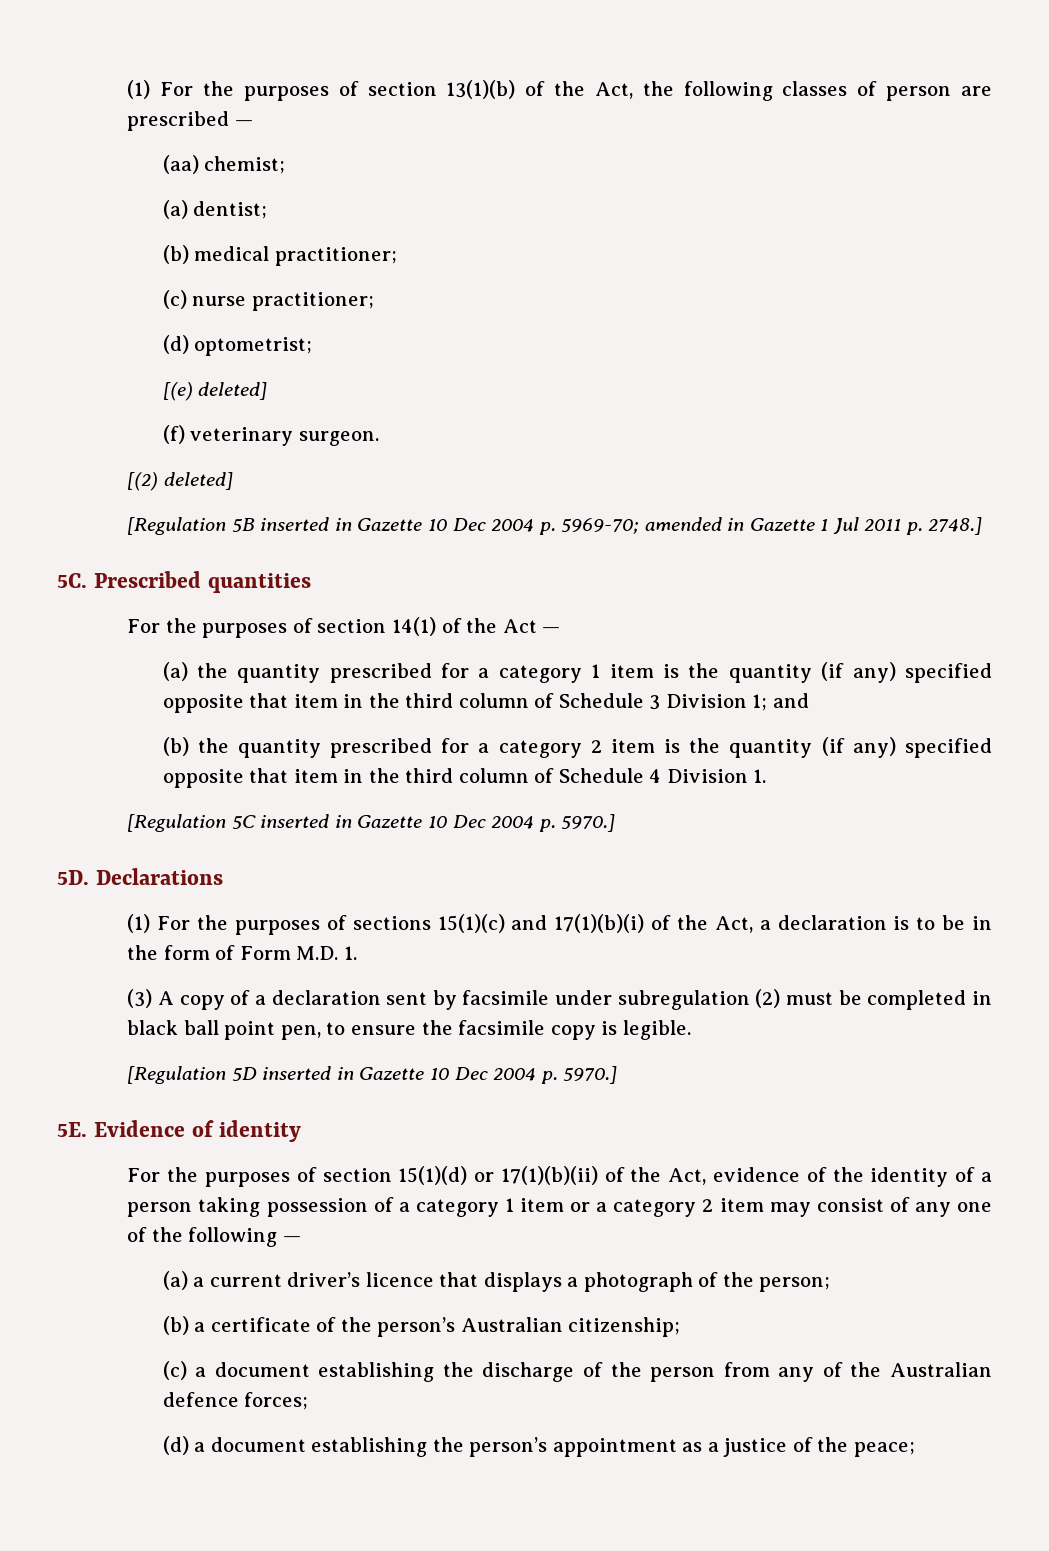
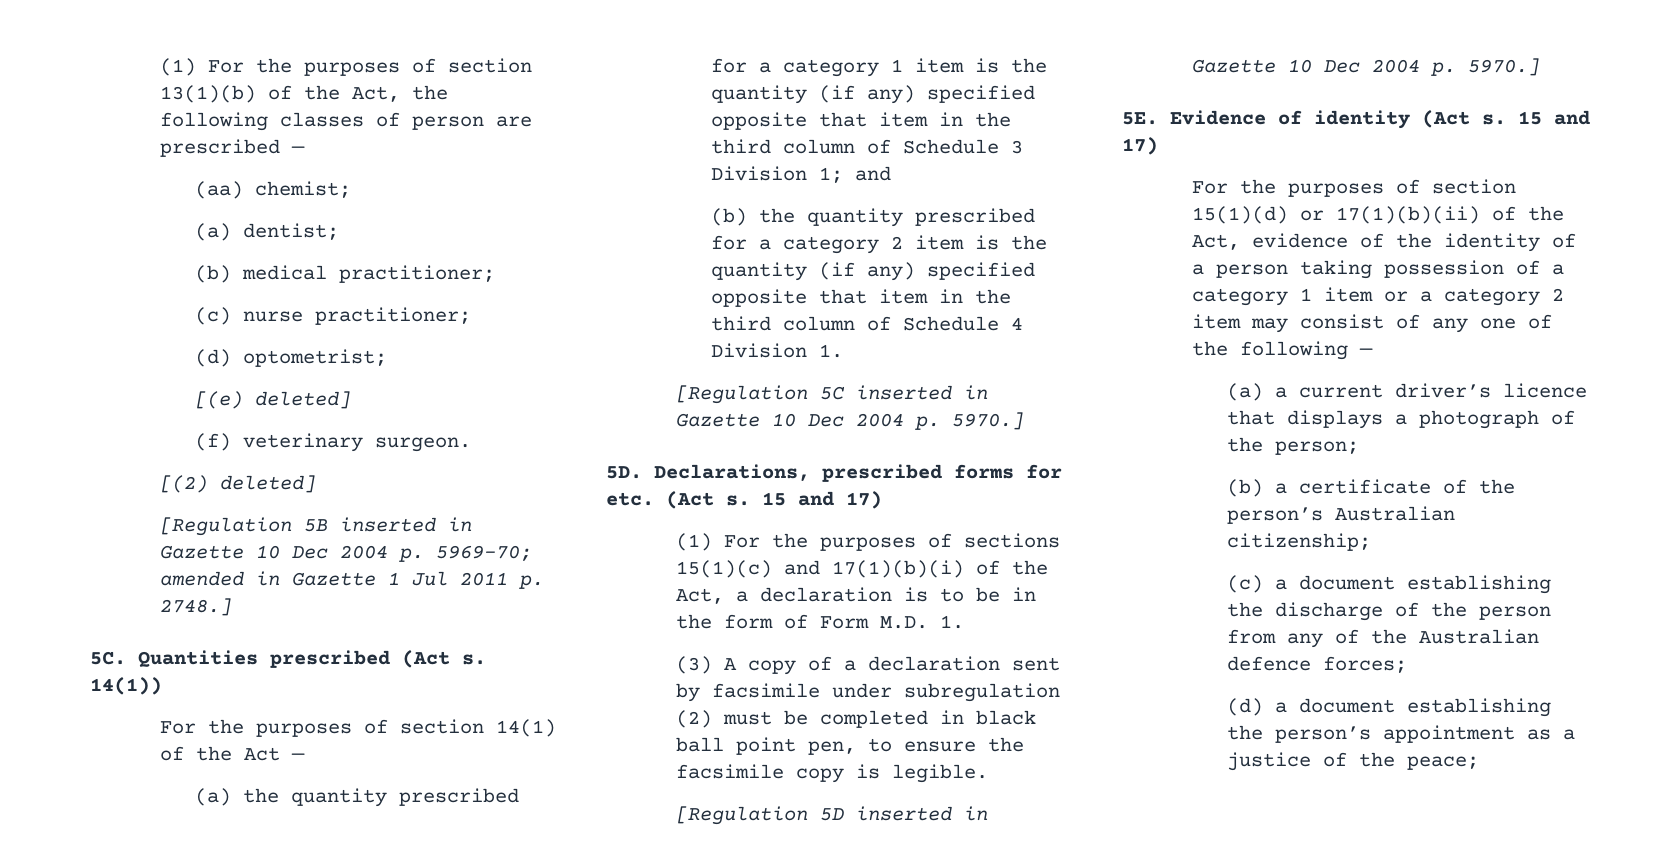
[93,571,311,593] Prescribed quantities -> [138,650,486,668] [90,677,162,695] Quantities prescribed (Act s. 14(1))
[95,868,223,885] Declarations -> [654,464,1062,482] [606,491,882,509] Declarations, prescribed forms for etc. (Act s. 15 and 17)
(302, 1131) none -> [1422,110,1590,128] [1122,137,1158,155] (Act s. 15 and 17)

